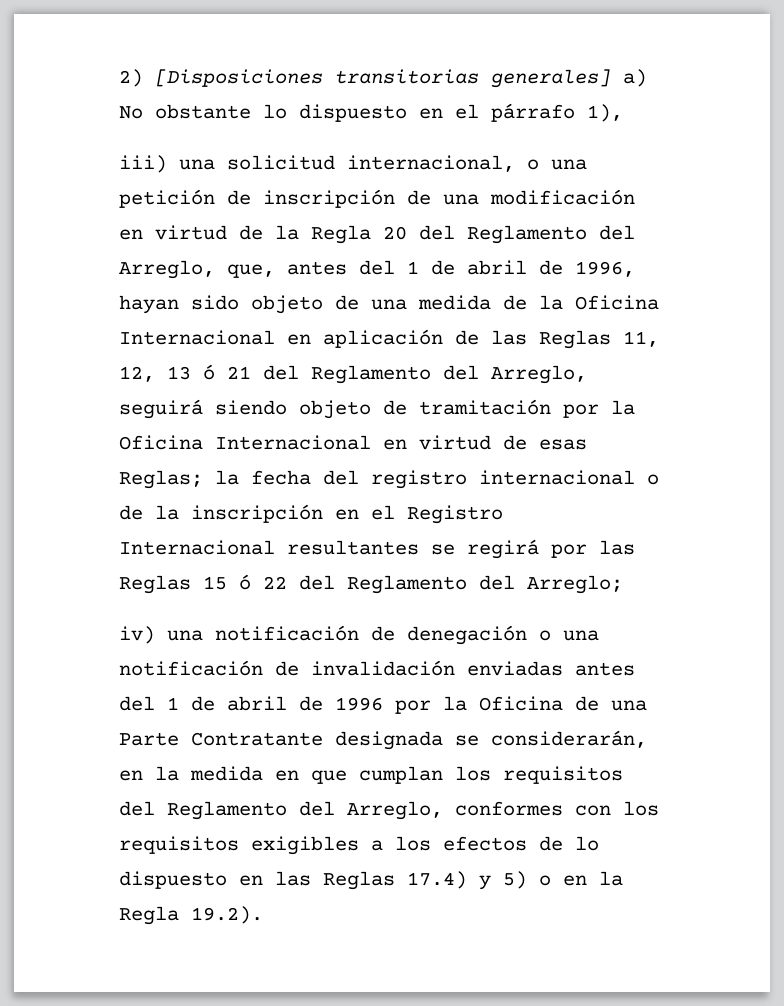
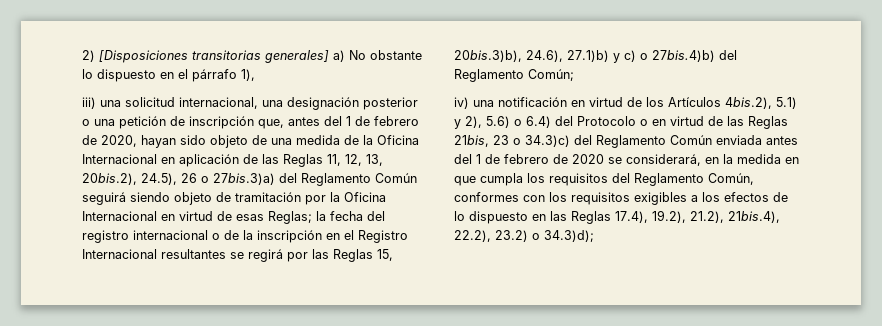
(515, 163) none -> [262,97,418,110] una designación posterior
[407,189,635,205] [119,225,635,244] [119,260,215,279] de una modificación en virtud de la Regla 20 del Reglamento del Arreglo, -> (254, 122) none
[467,260,635,277] abril de 1996, -> [374,116,419,126] [82,135,137,147] febrero de 2020,
[167,364,587,384] 13 ó 21 del Reglamento del Arreglo, -> [366,154,383,166] [82,173,417,186] 13, 20bis.2), 24.5), 26 o 27bis.3)a) del Reglamento Común
[203,574,623,594] [119,625,599,645] [119,660,635,676] [119,696,647,714] [119,730,647,750] 15 ó 22 del Reglamento del Arreglo; // iv) una notificación de denegación o una notificación de invalidación enviadas antes del 1 de abril de 1996 por la Oficina de una Parte Contratante designada se considerarán, -> [377,249,393,261] [454,50,737,63] [454,69,574,82] [454,97,797,109] [454,116,788,129] [454,135,798,148] [454,154,701,166] 15, 20bis.3)b), 24.6), 27.1)b) y c) o 27bis.4)b) del Reglamento Común; // iv) una notificación en virtud de los Artículos 4bis.2), 5.1) y 2), 5.6) o 6.4) del Protocolo o en virtud de las Reglas 21bis, 23 o 34.3)c) del Reglamento Común enviada antes del 1 de febrero de 2020 se considerará,
[359,766,443,784] cumplan -> [480,173,523,186] cumpla
[299,801,443,820] del Arreglo, -> [708,173,754,185] Común,
[407,871,623,890] [119,906,263,925] 17.4) y 5) o en la Regla 19.2). -> [615,210,780,223] [454,230,594,242] 17.4), 19.2), 21.2), 21bis.4), 22.2), 23.2) o 34.3)d);

